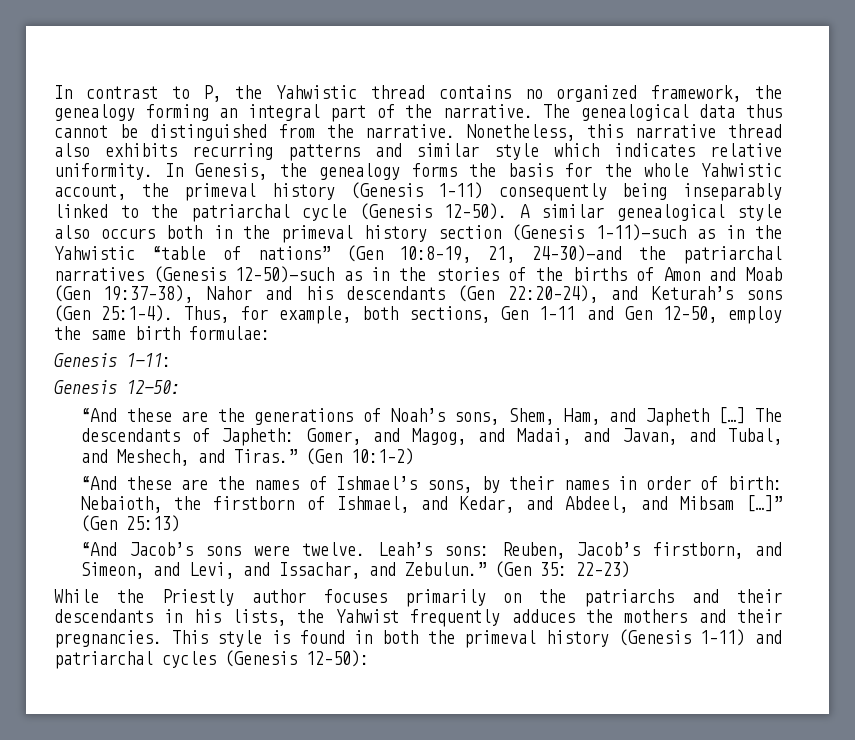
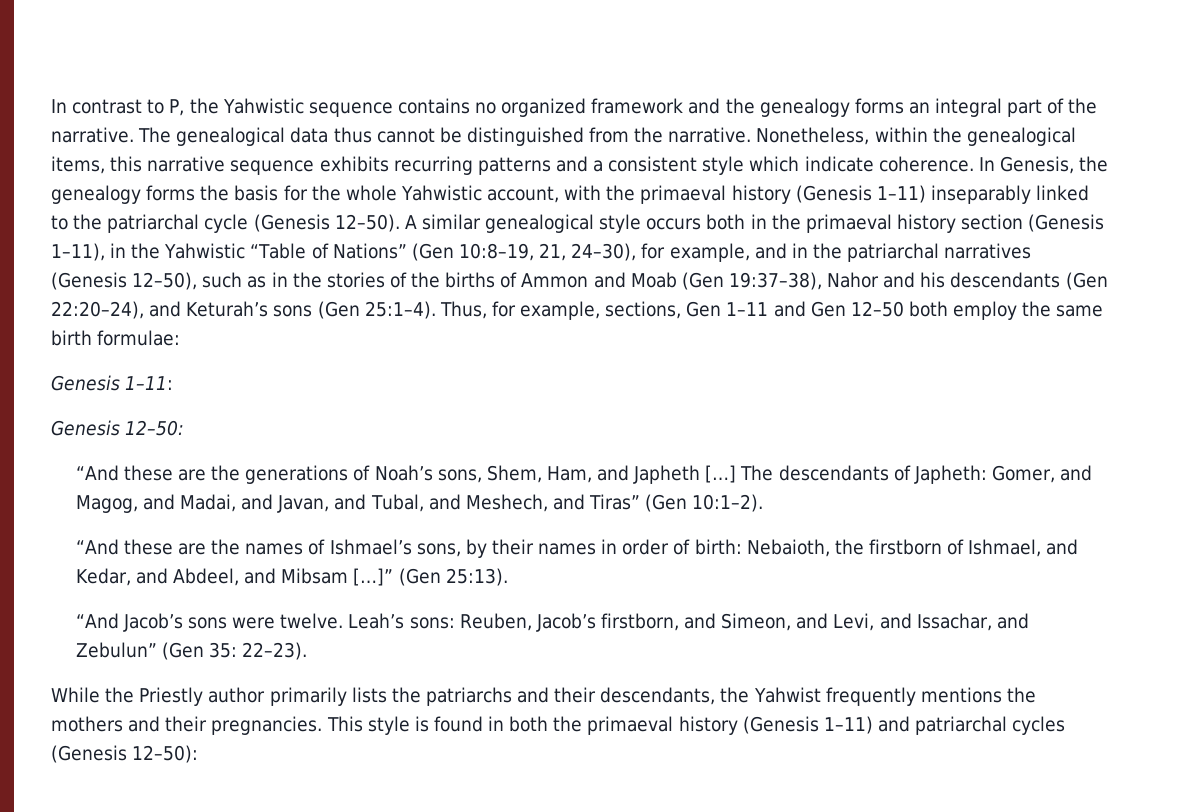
[370,85,425,99] thread -> [308,102,393,117] sequence
[651,85,782,102] [54,104,209,121] framework, the genealogy forming -> [591,98,904,117] framework and the genealogy forms
[587,124,783,138] [54,143,783,161] [54,163,153,180] this narrative thread also exhibits recurring patterns and similar style which indicates relative uniformity. -> [874,127,1076,146] [51,156,974,175] within the genealogical items, this narrative sequence exhibits recurring patterns and a consistent style which indicate coherence.
[141,182,668,201] the primeval history (Genesis 1–11) consequently being -> [564,185,926,204] with the primaeval history (Genesis 1–11)
[54,225,90,239] also -> (642, 223) none
[280,225,353,243] primeval -> [805,214,892,233] primaeval
[595,224,715,241] 1–11)—such as -> [51,243,105,261] 1–11),
[151,245,623,263] “table of nations” (Gen 10:8–19, 21, 24–30)—and -> [250,243,808,262] “Table of Nations” (Gen 10:8–19, 21, 24–30), for example, and in
[235,266,335,283] 12–50)—such -> [132,272,243,290] 12–50), such
[663,267,700,281] Amon -> [521,273,589,288] Ammon
[361,306,398,320] both -> (601, 310) none
[662,306,717,323] 12–50, -> [850,301,948,317] 12–50 both
[234,448,415,465] Tiras.” (Gen 10:1–2) -> [589,494,764,512] Tiras” (Gen 10:1–2).
[126,515,181,532] 25:13) -> [445,568,508,586] 25:13).
[405,562,487,576] Zebulun.” -> [75,642,157,658] Zebulun”
[576,561,631,578] 22–23) -> [242,642,308,660] 22–23).
[323,589,522,607] focuses primarily on -> [269,687,387,706] primarily lists
[54,609,287,626] descendants in his lists, -> [600,687,716,705] descendants,
[511,609,575,623] adduces -> [920,687,1002,703] mentions
[464,630,537,648] primeval -> [587,716,674,735] primaeval

